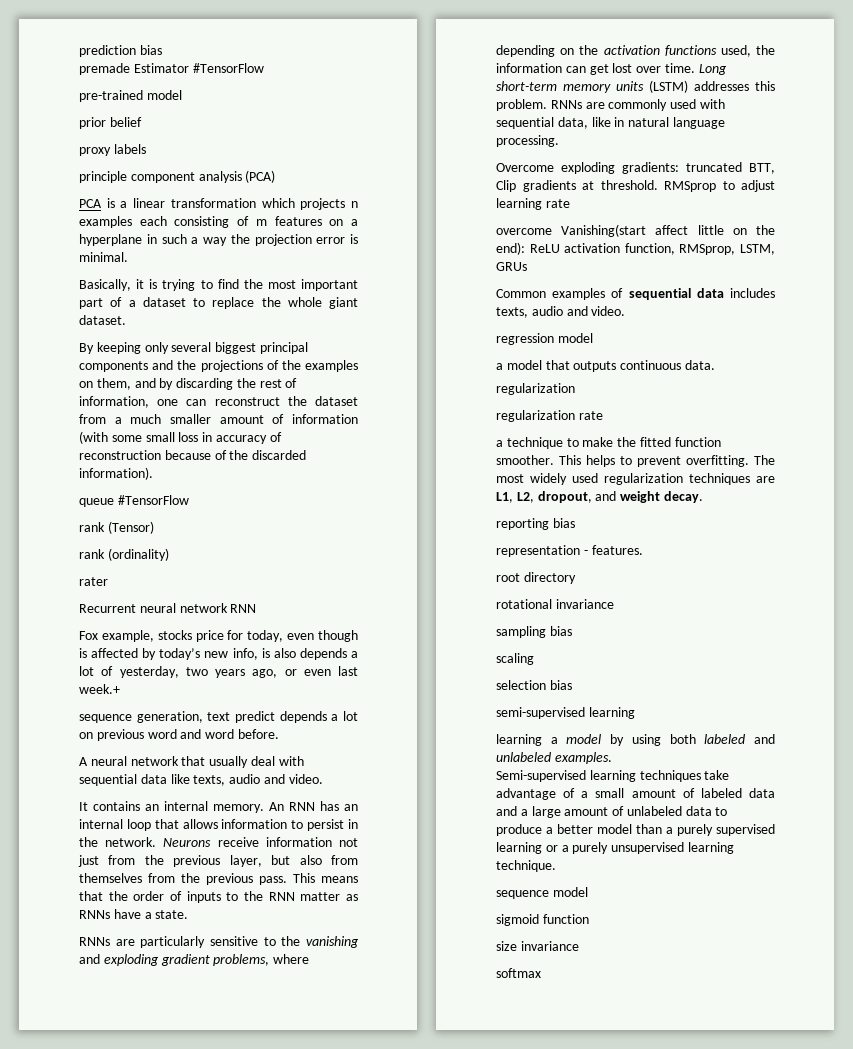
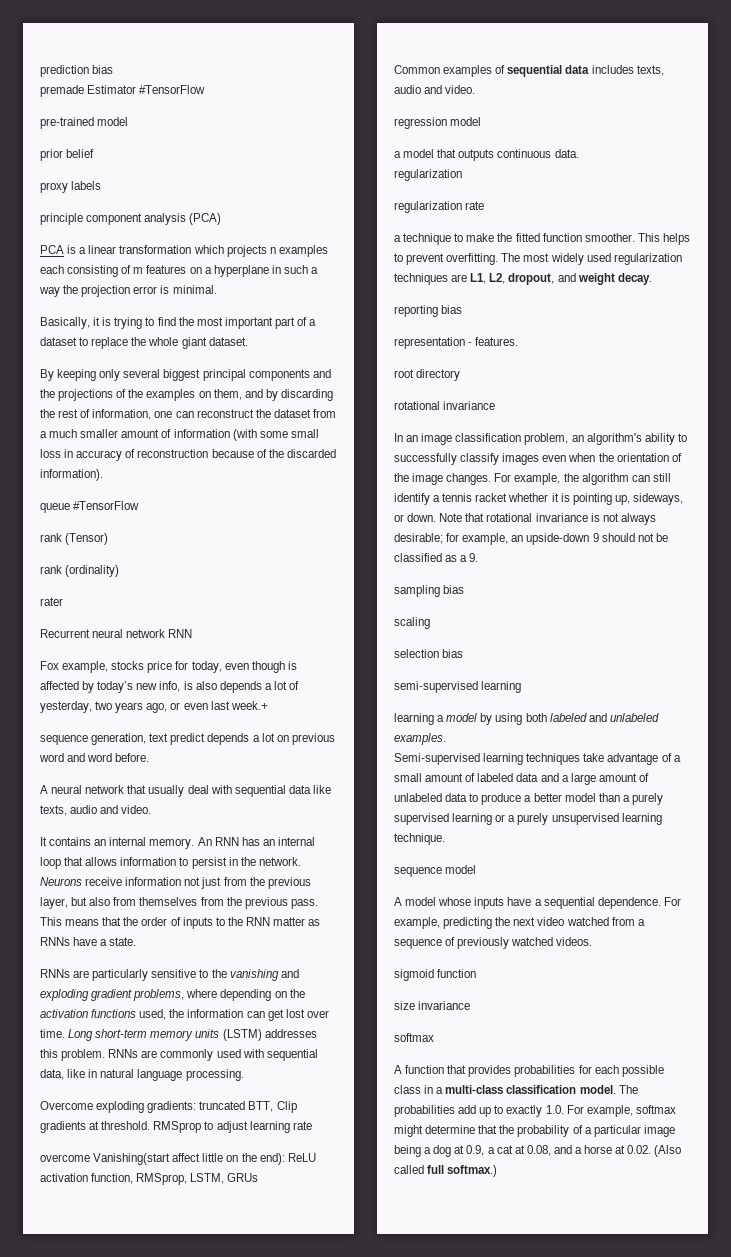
(614, 604) none -> [394,433,687,445] [394,453,682,465] [394,473,671,485] [394,493,683,505] [394,513,656,525] [394,533,668,545] [394,553,479,562] // In an image classification problem, an algorithm's ability to successfully classify images even when the orientation of the image changes. For example, the algorithm can still identify a tennis racket whether it is pointing up, sideways, or down. Note that rotational invariance is not always desirable; for example, an upside-down 9 should not be classified as a 9.
(588, 892) none -> [394,897,681,909] [394,917,645,929] [394,937,593,949] // A model whose inputs have a sequential dependence. For example, predicting the next video watched from a sequence of previously watched videos.
(541, 973) none -> [394,1065,664,1077] [394,1085,638,1094] [394,1105,676,1117] [394,1125,675,1137] [394,1145,682,1157] [394,1165,498,1177] // A function that provides probabilities for each possible class in a multi-class classification model. The probabilities add up to exactly 1.0. For example, softmax might determine that the probability of a particular image being a dog at 0.9, a cat at 0.08, and a horse at 0.02. (Also called full softmax.)

